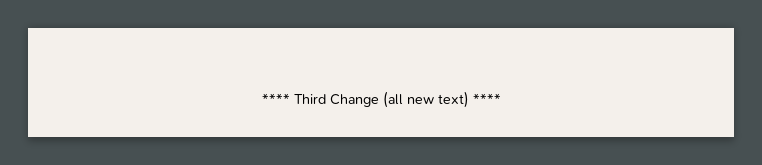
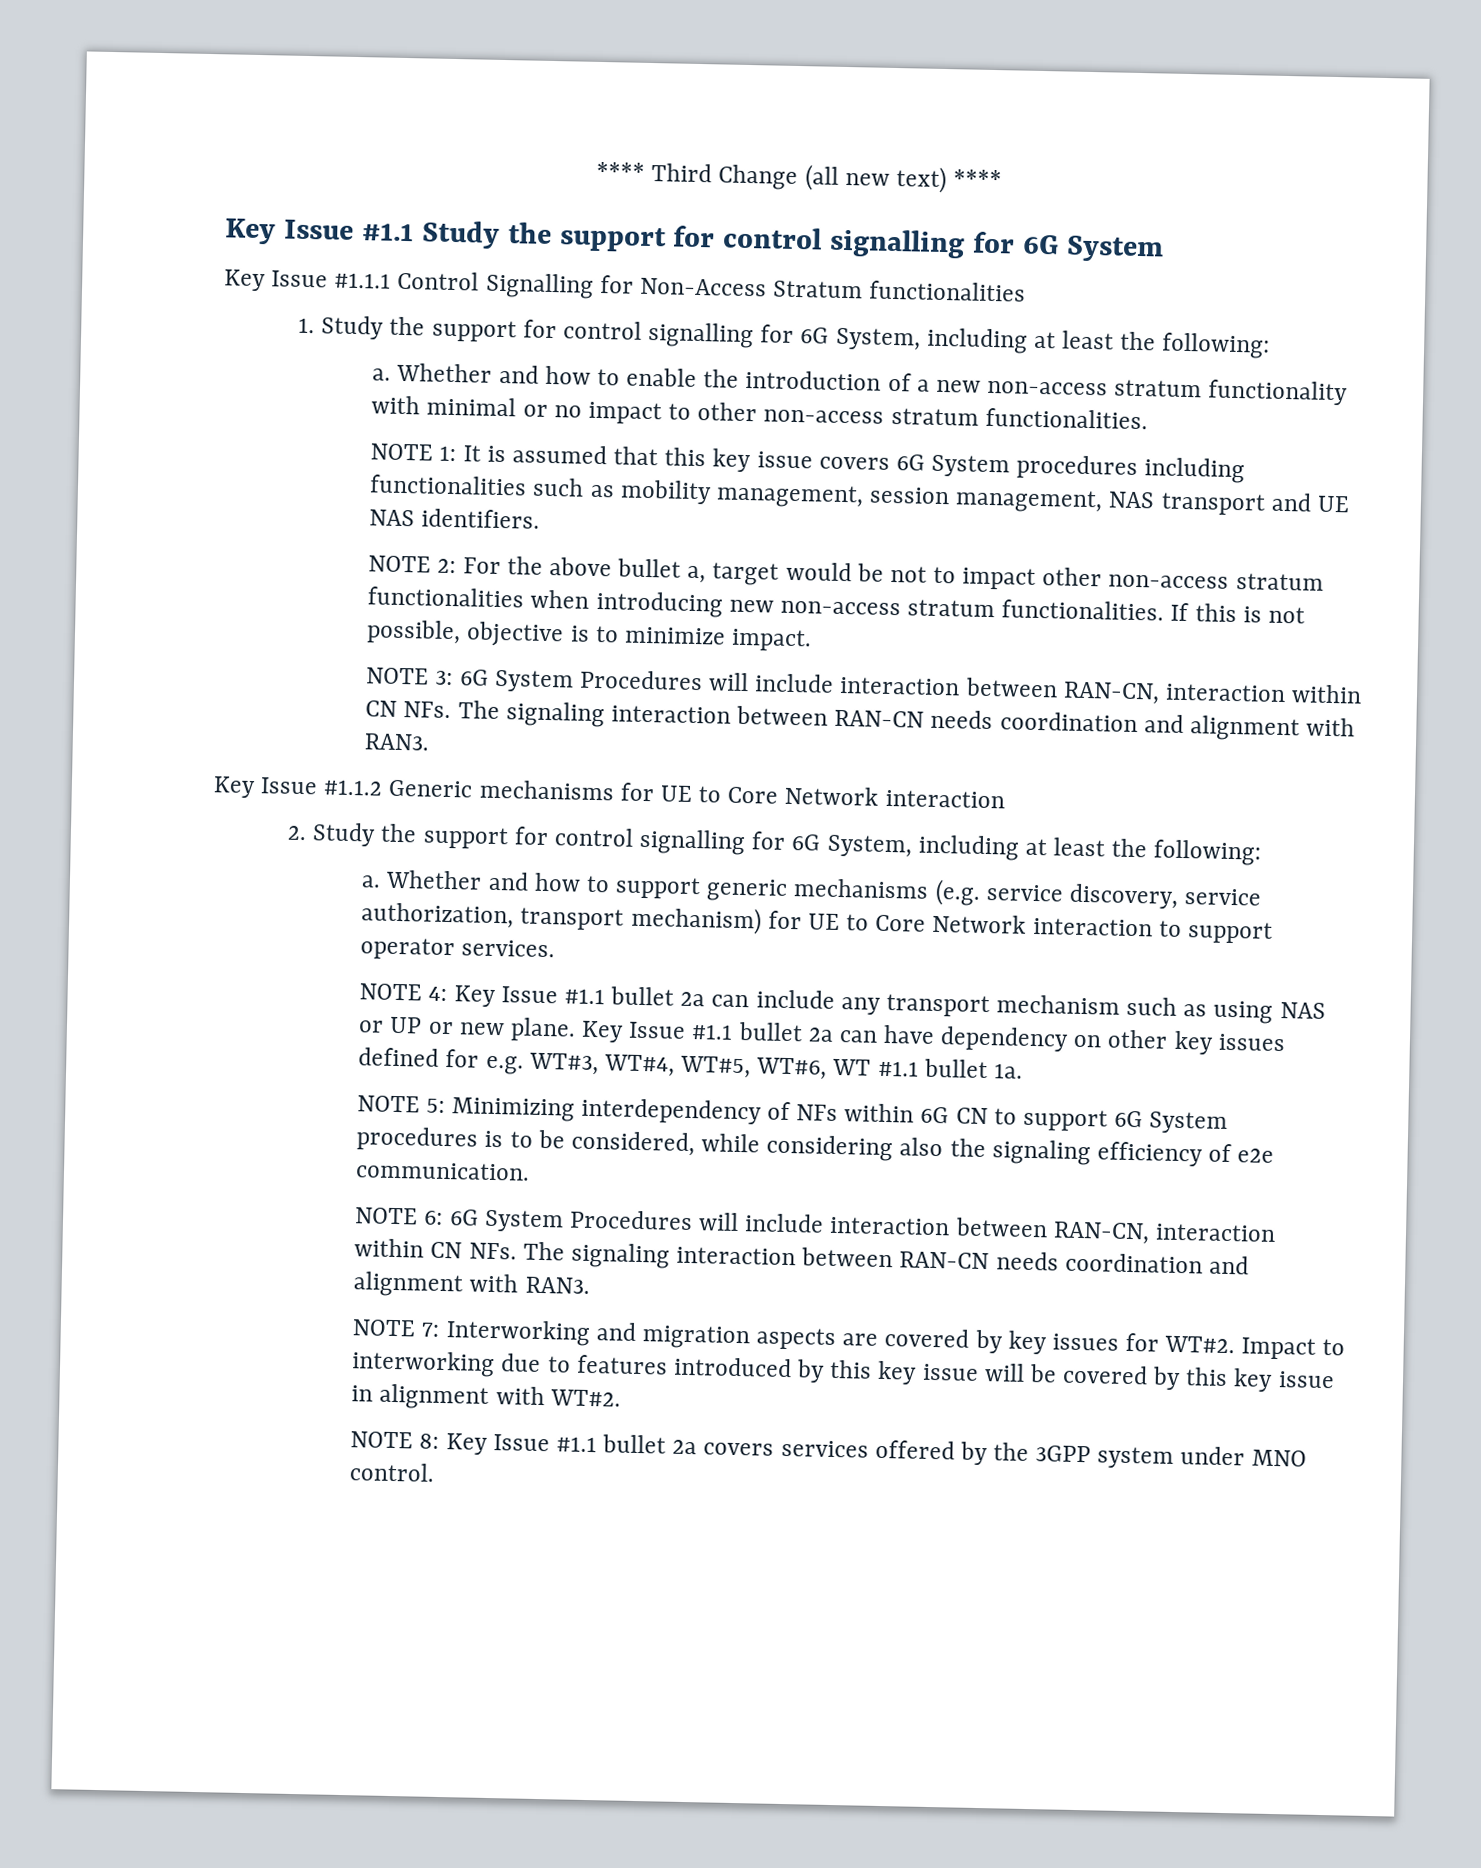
(501, 98) none -> [224,218,1165,263] [224,269,1027,302] [298,315,1271,359] [372,362,1349,406] [371,395,1148,430] [370,443,1246,484] [369,474,1350,516] [369,508,541,529] [368,555,1324,591] [367,586,1305,624] [366,619,813,652] [366,667,1362,705] [365,700,1355,742] [364,733,431,751] [213,776,1005,809] [287,822,1262,866] [361,869,1262,909] [361,902,1273,944] [360,937,556,961] [359,983,1326,1024] [358,1016,1286,1055] [358,1047,1023,1080] [357,1095,1229,1134] [356,1126,1275,1167] [355,1161,531,1181] [355,1207,1276,1245] [354,1238,1249,1275] [353,1271,590,1298] [352,1319,1346,1360] [351,1350,1335,1392] [351,1383,621,1410] [350,1431,1307,1469] [349,1462,436,1482] // Key Issue #1.1 Study the support for control signalling for 6G System // Key Issue #1.1.1 Control Signalling for Non-Access Stratum functionalities // 1. Study the support for control signalling for 6G System, including at least the following: // a. Whether and how to enable the introduction of a new non-access stratum functionality with minimal or no impact to other non-access stratum functionalities. // NOTE 1: It is assumed that this key issue covers 6G System procedures including functionalities such as mobility management, session management, NAS transport and UE NAS identifiers. // NOTE 2: For the above bullet a, target would be not to impact other non-access stratum functionalities when introducing new non-access stratum functionalities. If this is not possible, objective is to minimize impact. // NOTE 3: 6G System Procedures will include interaction between RAN-CN, interaction within CN NFs. The signaling interaction between RAN-CN needs coordination and alignment with RAN3. // Key Issue #1.1.2 Generic mechanisms for UE to Core Network interaction // 2. Study the support for control signalling for 6G System, including at least the following: // a. Whether and how to support generic mechanisms (e.g. service discovery, service authorization, transport mechanism) for UE to Core Network interaction to support operator services. // NOTE 4: Key Issue #1.1 bullet 2a can include any transport mechanism such as using NAS or UP or new plane. Key Issue #1.1 bullet 2a can have dependency on other key issues defined for e.g. WT#3, WT#4, WT#5, WT#6, WT #1.1 bullet 1a. // NOTE 5: Minimizing interdependency of NFs within 6G CN to support 6G System procedures is to be considered, while considering also the signaling efficiency of e2e communication. // NOTE 6: 6G System Procedures will include interaction between RAN-CN, interaction within CN NFs. The signaling interaction between RAN-CN needs coordination and alignment with RAN3. // NOTE 7: Interworking and migration aspects are covered by key issues for WT#2. Impact to interworking due to features introduced by this key issue will be covered by this key issue in alignment with WT#2. // NOTE 8: Key Issue #1.1 bullet 2a covers services offered by the 3GPP system under MNO control.

